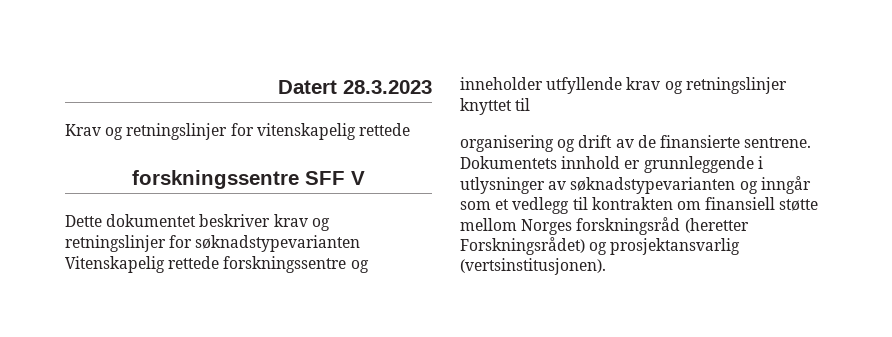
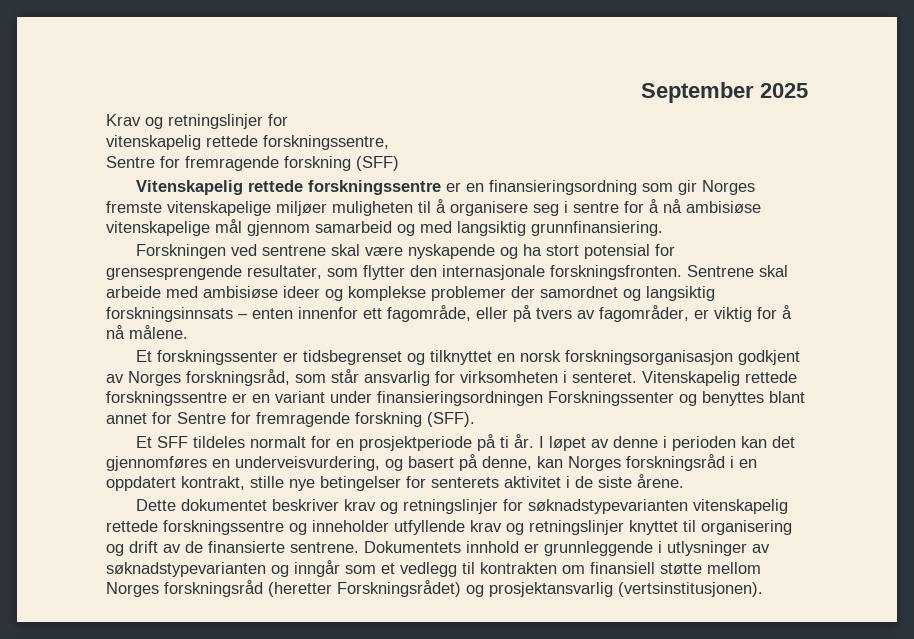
[278,80,432,94] Datert 28.3.2023 -> [641,82,808,103] September 2025
[256,123,410,140] [132,170,365,189] vitenskapelig rettede // forskningssentre SFF V -> [106,135,389,150] [106,156,399,171] [136,180,756,195] [106,199,761,216] [106,219,663,236] [136,244,676,259] [106,265,788,280] [106,286,715,301] [106,305,792,322] [106,325,188,339] [136,350,801,365] [106,369,797,386] [106,391,805,406] [106,412,475,427] [136,434,796,451] [106,454,757,471] [106,474,684,491] // vitenskapelig rettede forskningssentre, // Sentre for fremragende forskning (SFF) // Vitenskapelig rettede forskningssentre er en finansieringsordning som gir Norges fremste vitenskapelige miljøer muligheten til å organisere seg i sentre for å nå ambisiøse vitenskapelige mål gjennom samarbeid og med langsiktig grunnfinansiering. // Forskningen ved sentrene skal være nyskapende og ha stort potensial for grensesprengende resultater, som flytter den internasjonale forskningsfronten. Sentrene skal arbeide med ambisiøse ideer og komplekse problemer der samordnet og langsiktig forskningsinnsats – enten innenfor ett fagområde, eller på tvers av fagområder, er viktig for å nå målene. // Et forskningssenter er tidsbegrenset og tilknyttet en norsk forskningsorganisasjon godkjent av Norges forskningsråd, som står ansvarlig for virksomheten i senteret. Vitenskapelig rettede forskningssentre er en variant under finansieringsordningen Forskningssenter og benyttes blant annet for Sentre for fremragende forskning (SFF). // Et SFF tildeles normalt for en prosjektperiode på ti år. I løpet av denne i perioden kan det gjennomføres en underveisvurdering, og basert på denne, kan Norges forskningsråd i en oppdatert kontrakt, stille nye betingelser for senterets aktivitet i de siste årene.
[65,256,165,273] Vitenskapelig -> [693,499,789,514] vitenskapelig
(531, 104) // -> (696, 526) none

